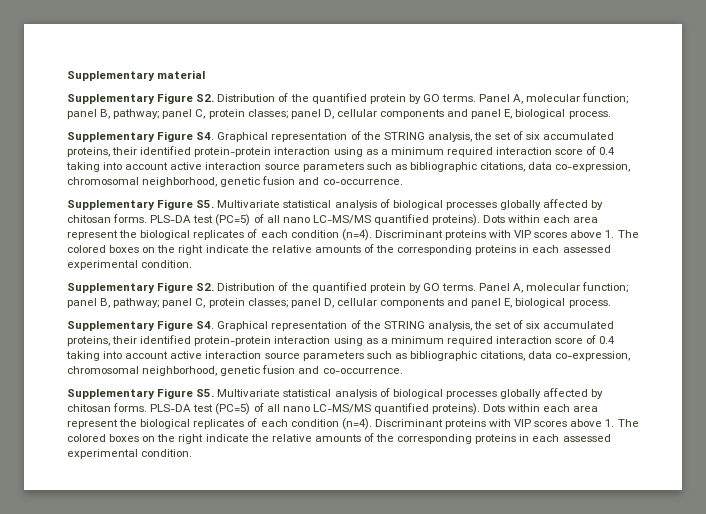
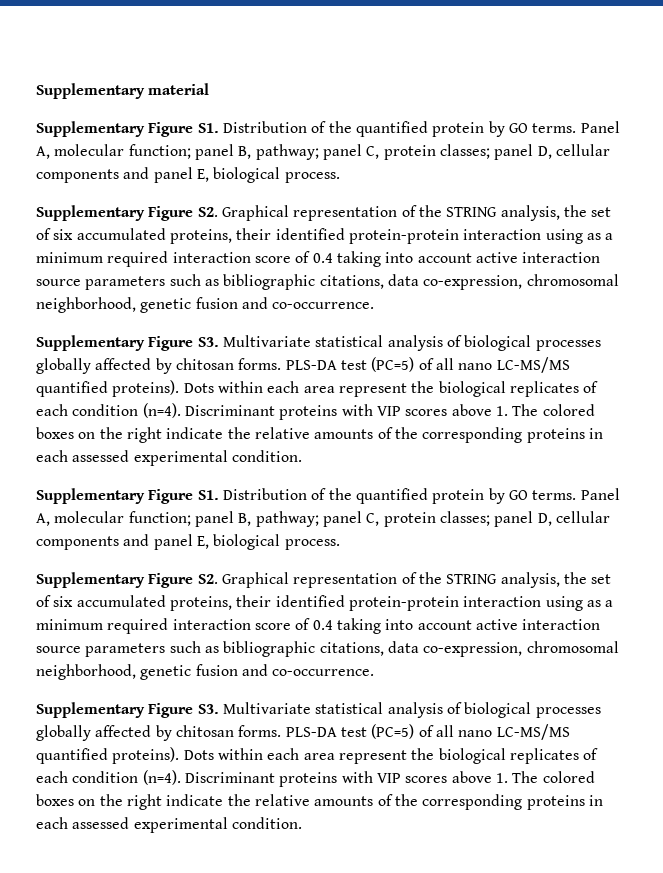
[196,94,215,102] S2. -> [197,123,219,133] S1.
[196,132,215,140] S4. -> [197,207,218,217] S2.
[196,200,215,208] S5. -> [197,337,219,347] S3.
[196,283,215,291] S2. -> [197,490,219,500] S1.
[196,321,215,329] S4. -> [197,574,218,584] S2.
[196,389,215,397] S5. -> [197,704,219,714] S3.

